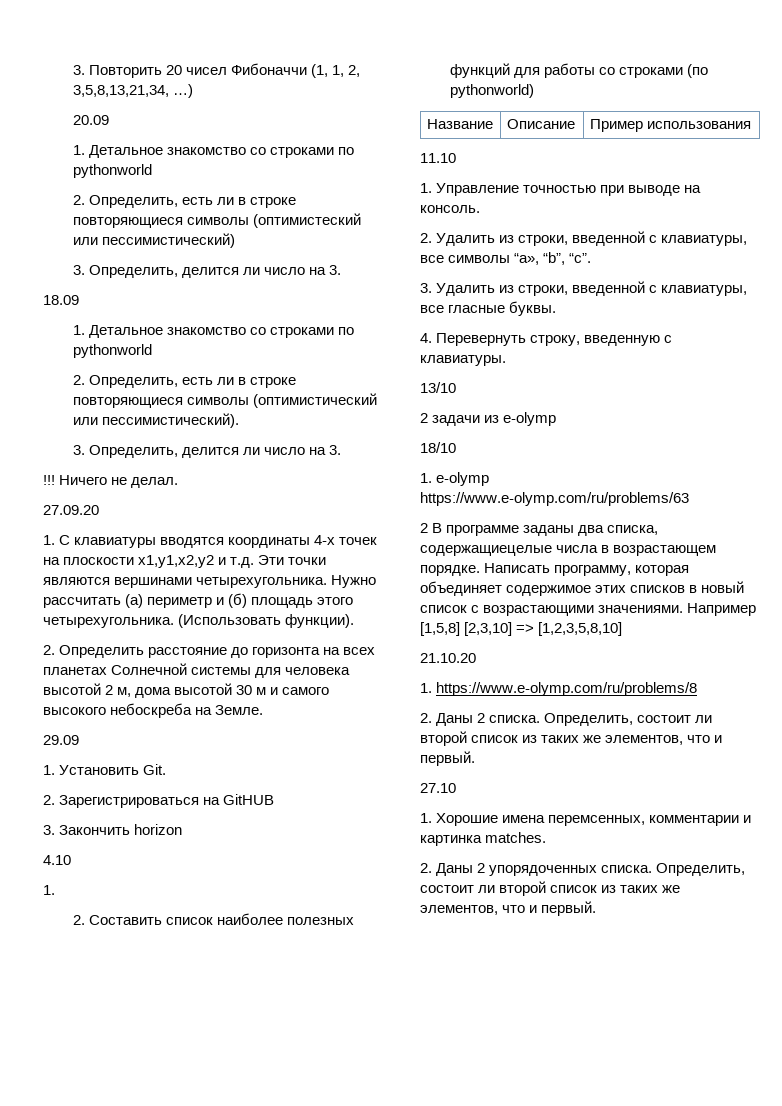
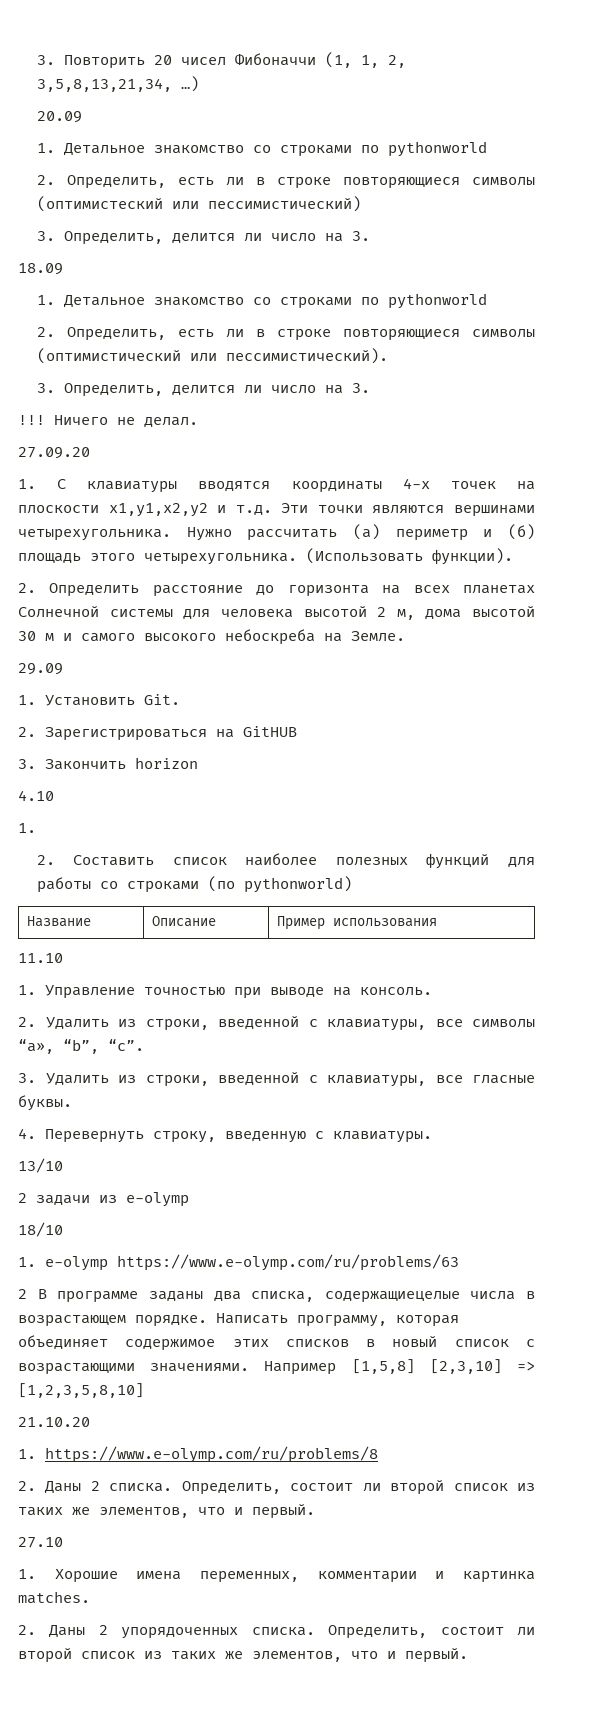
[548,815,646,826] перемсенных, -> [199,1571,299,1583] переменных,

